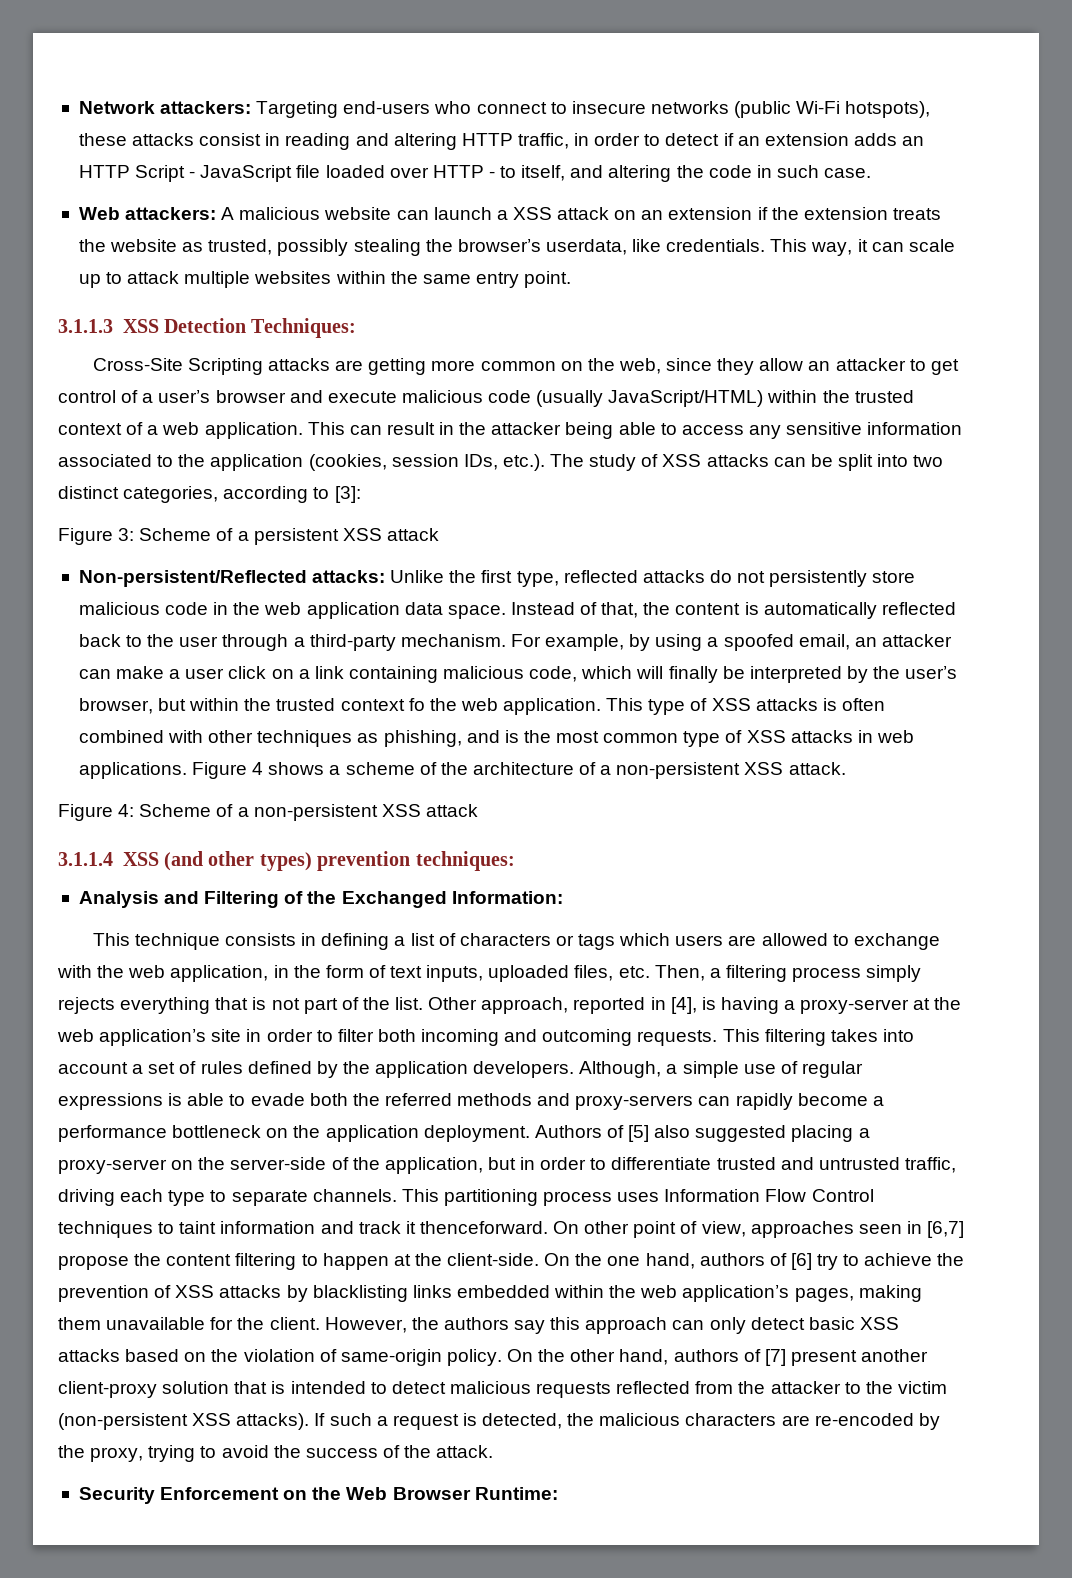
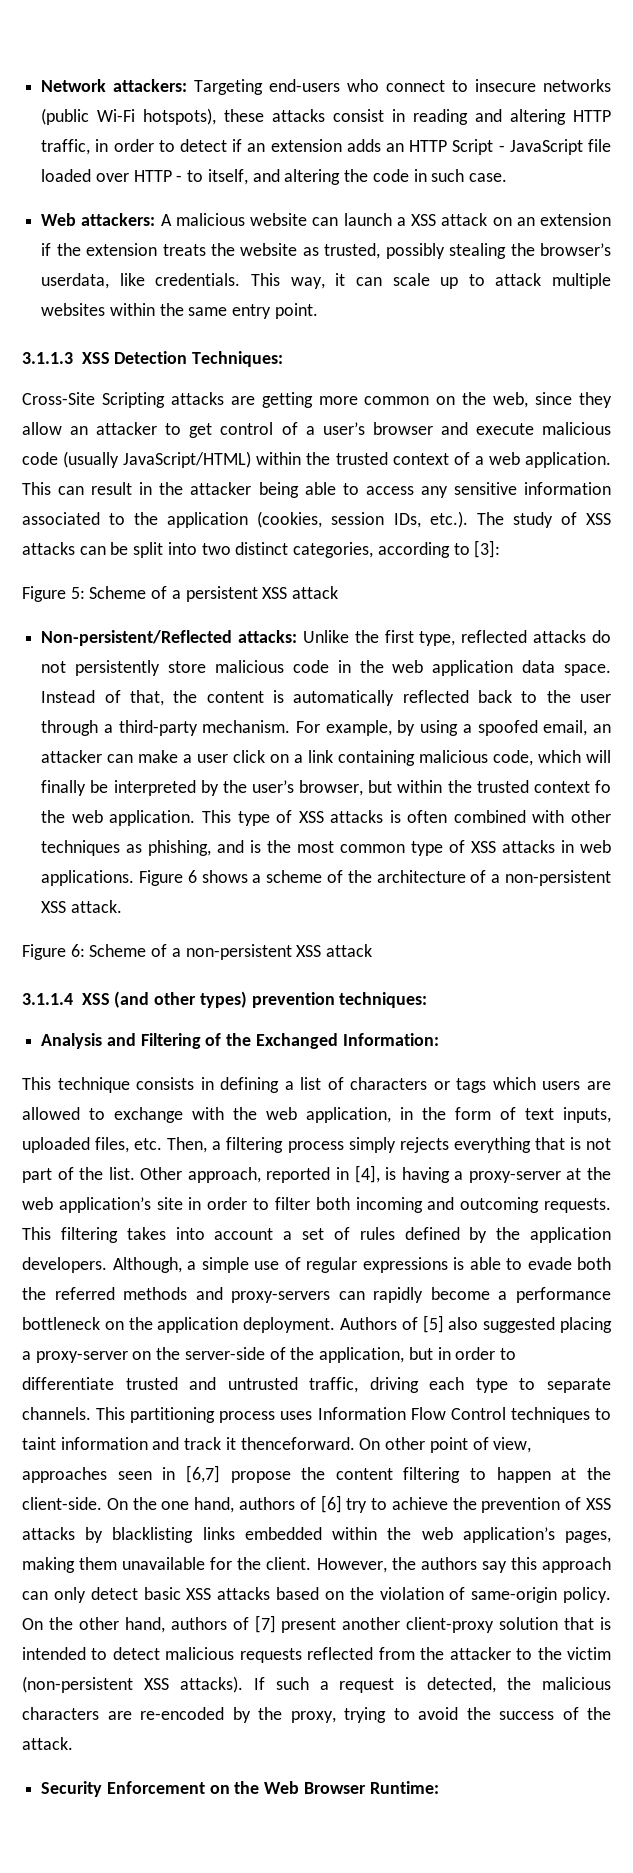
[118,528,135,541] 3: -> [70,587,85,599] 5:
[252,762,264,775] 4 -> [187,870,197,883] 6
[118,804,135,817] 4: -> [70,944,85,957] 6:

